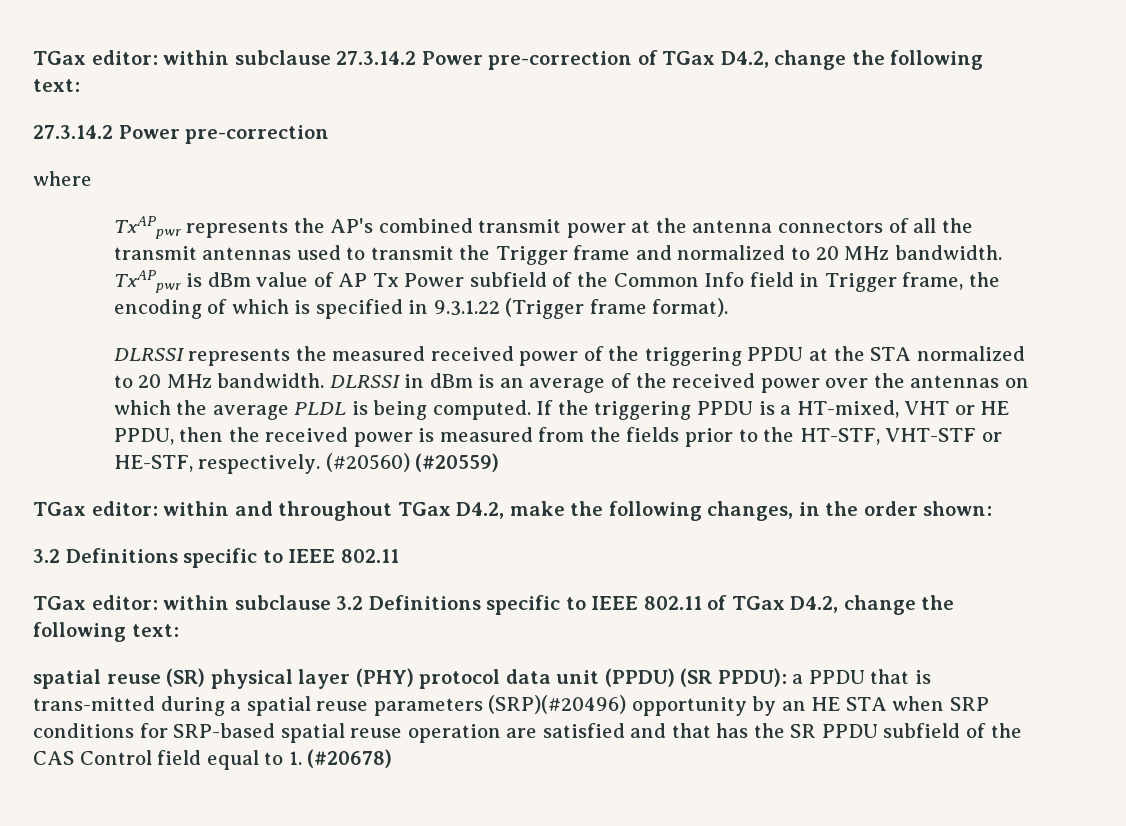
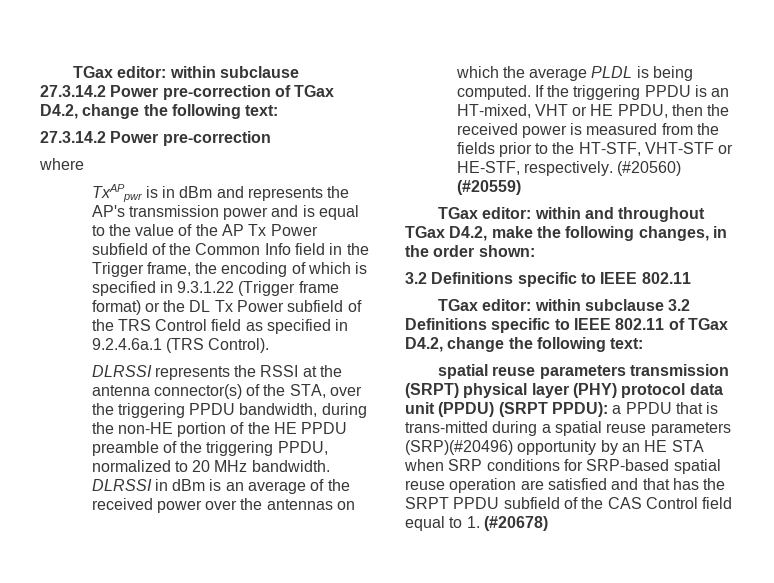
[186,218,973,238] [113,245,1002,265] [113,270,251,293] represents the AP's combined transmit power at the antenna connectors of all the transmit antennas used to transmit the Trigger frame and normalized to 20 MHz bandwidth. TxAPpwr is dBm -> [145,186,350,201] [91,205,360,220] [91,224,131,236] is in dBm and represents the AP's transmission power and is equal to the
(334, 279) none -> [195,224,218,236] the
(820, 280) none -> [346,243,369,255] the
[652,298,729,317] [113,346,912,366] format). // DLRSSI represents the measured received power of the triggering PPDU at the STA -> [91,300,362,315] [91,319,349,334] [91,338,270,353] [91,365,343,380] [91,384,363,399] [91,403,367,418] [91,422,348,437] [91,441,328,456] format) or the DL Tx Power subfield of the TRS Control field as specified in 9.2.4.6a.1 (TRS Control). // DLRSSI represents the RSSI at the antenna connector(s) of the STA, over the triggering PPDU bandwidth, during the non-HE portion of the HE PPDU preamble of the triggering PPDU,
[780,405,792,415] a -> [711,88,730,97] an
[166,668,206,687] (SR) -> [539,364,730,379] [405,383,459,398] parameters transmission (SRPT)
[680,668,713,687] (SR -> [498,402,548,417] (SRPT
[790,724,817,738] SR -> [405,497,449,509] SRPT

